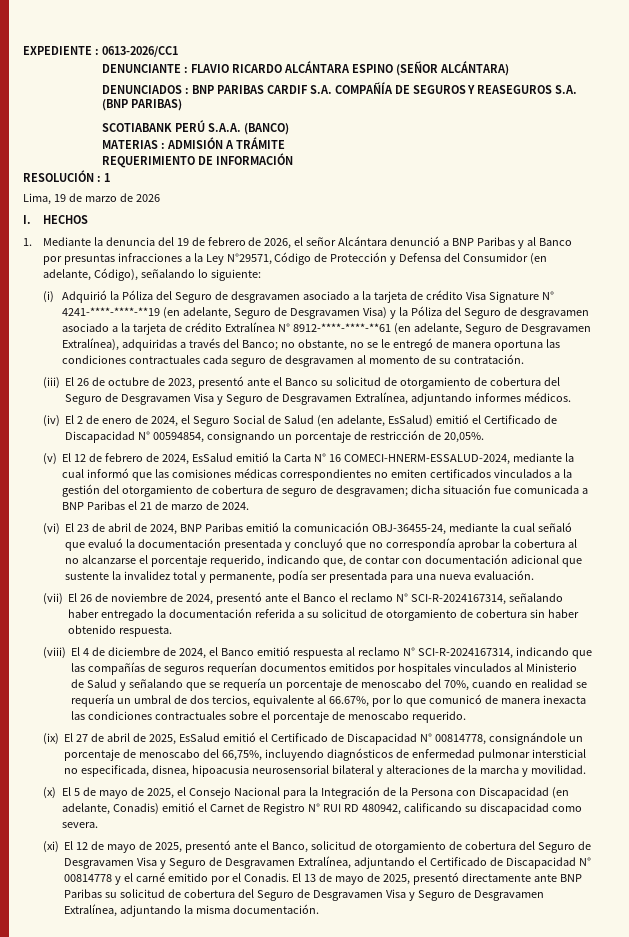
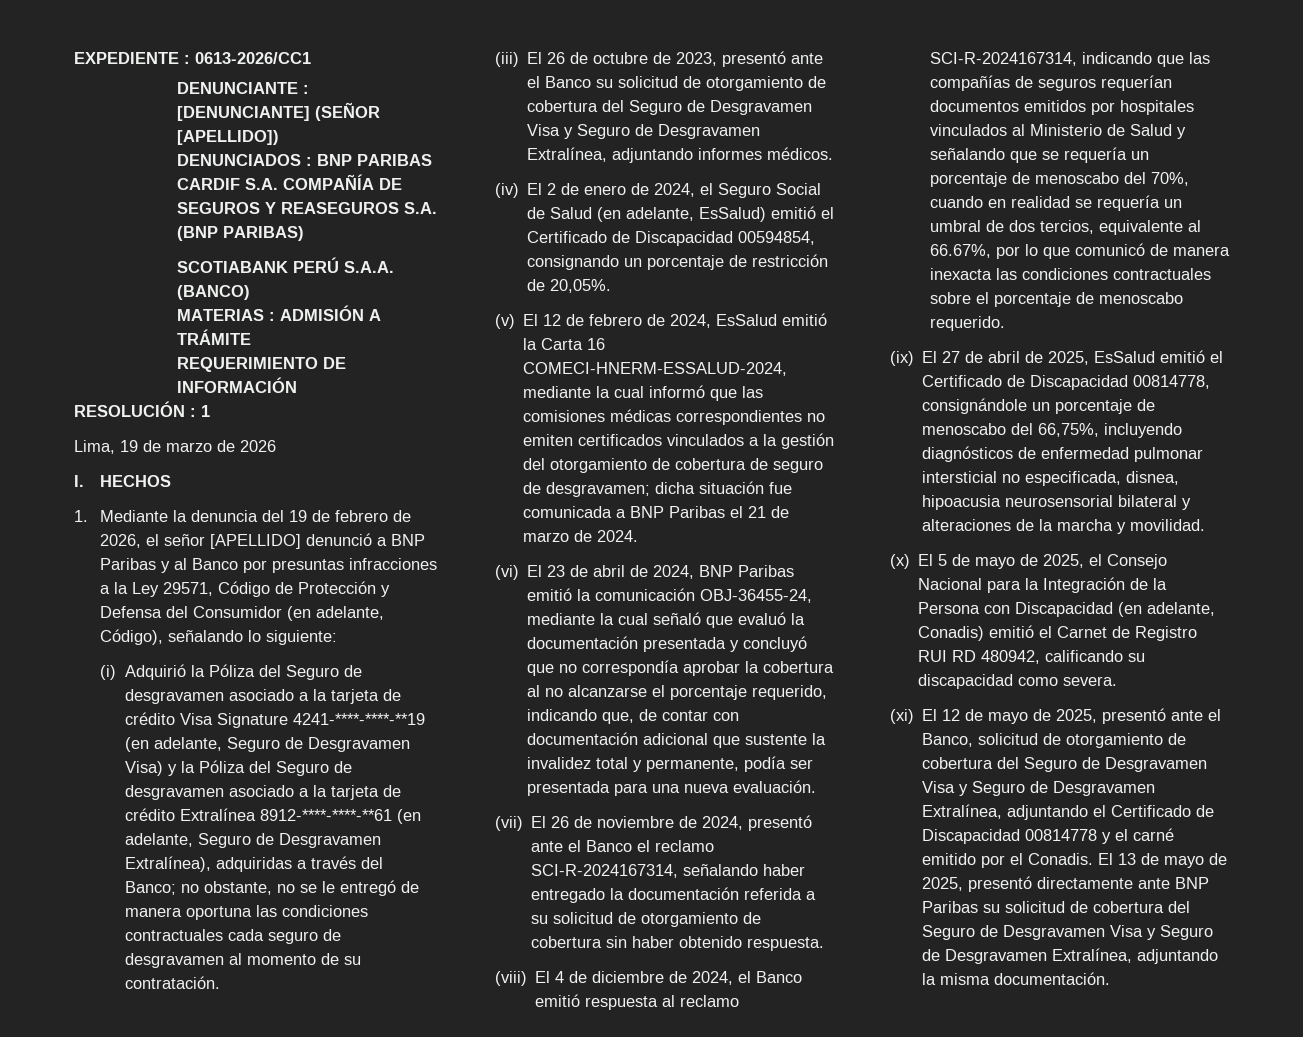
[190,61,509,76] FLAVIO RICARDO ALCÁNTARA ESPINO (SEÑOR ALCÁNTARA) -> [176,102,380,121] [176,130,279,145] [DENUNCIANTE] (SEÑOR [APELLIDO])
[338,236,388,246] Alcántara -> [209,534,301,549] [APELLIDO]
[226,253,272,265] N°29571, -> [162,582,213,596] 29571,
[541,291,554,300] N° -> (289, 720) none
[278,323,291,332] N° -> (257, 814) none
[138,431,151,440] N° -> (733, 238) none
[314,453,327,462] N° -> (583, 344) none
[395,593,408,602] N° -> (714, 846) none
[402,647,415,656] N° -> (739, 1001) none
[419,733,432,742] N° -> (1128, 382) none
[308,803,321,812] N° -> (1197, 633) none
[578,857,591,866] N° -> (1020, 836) none

